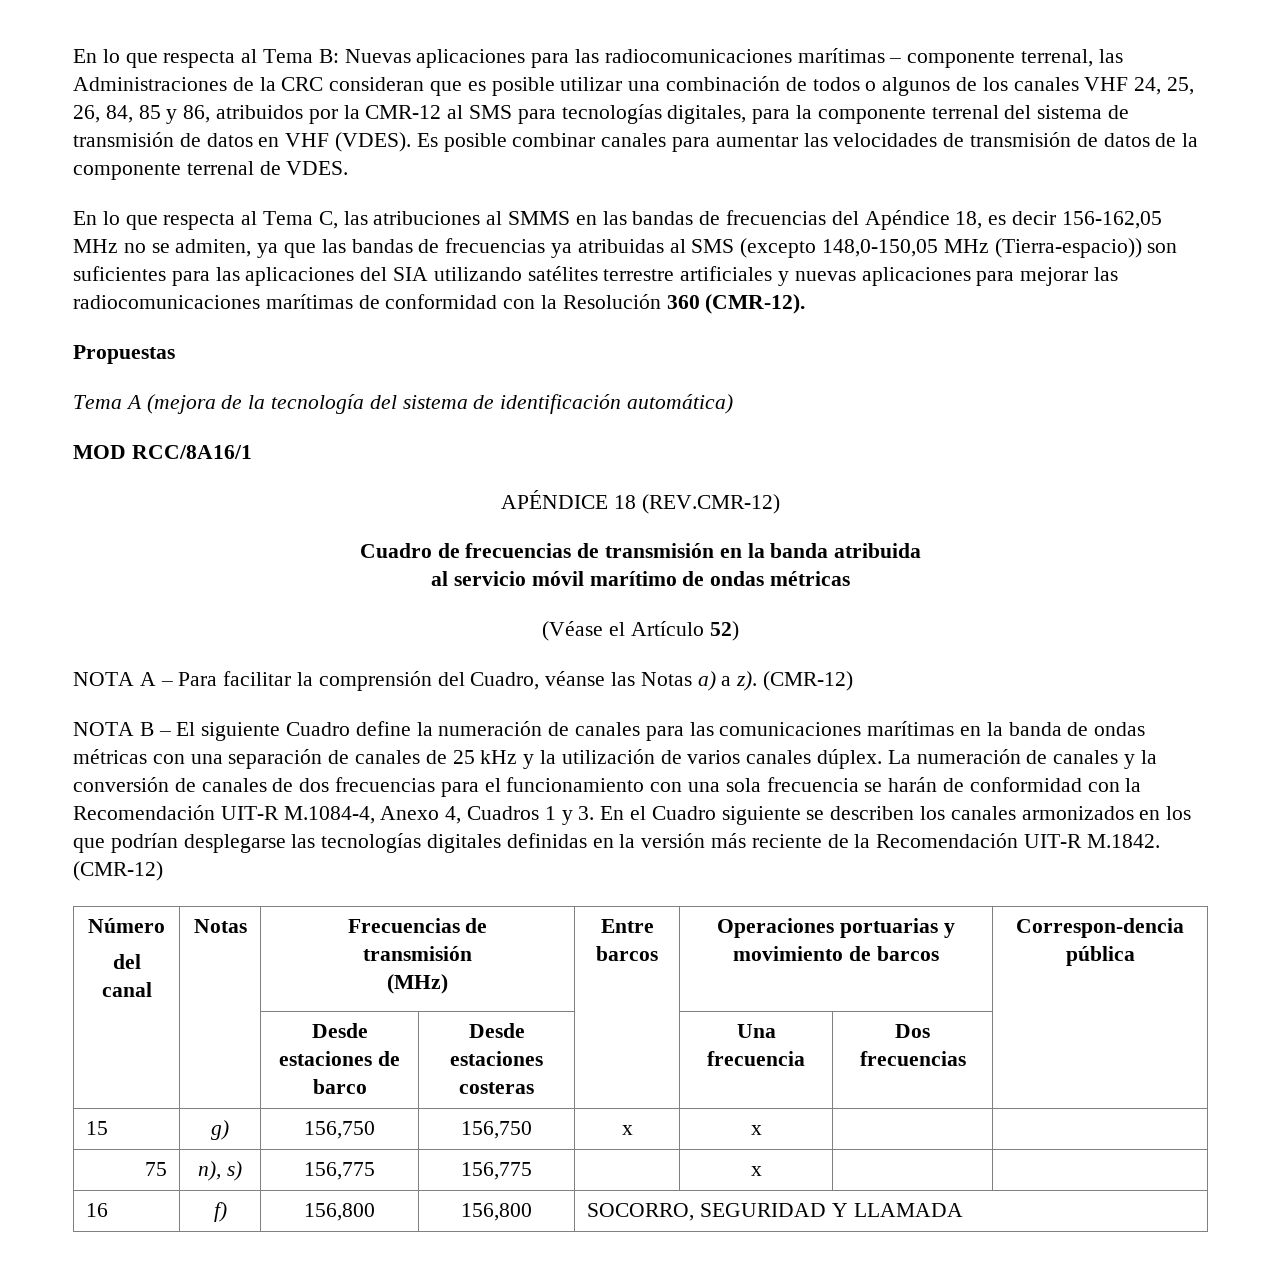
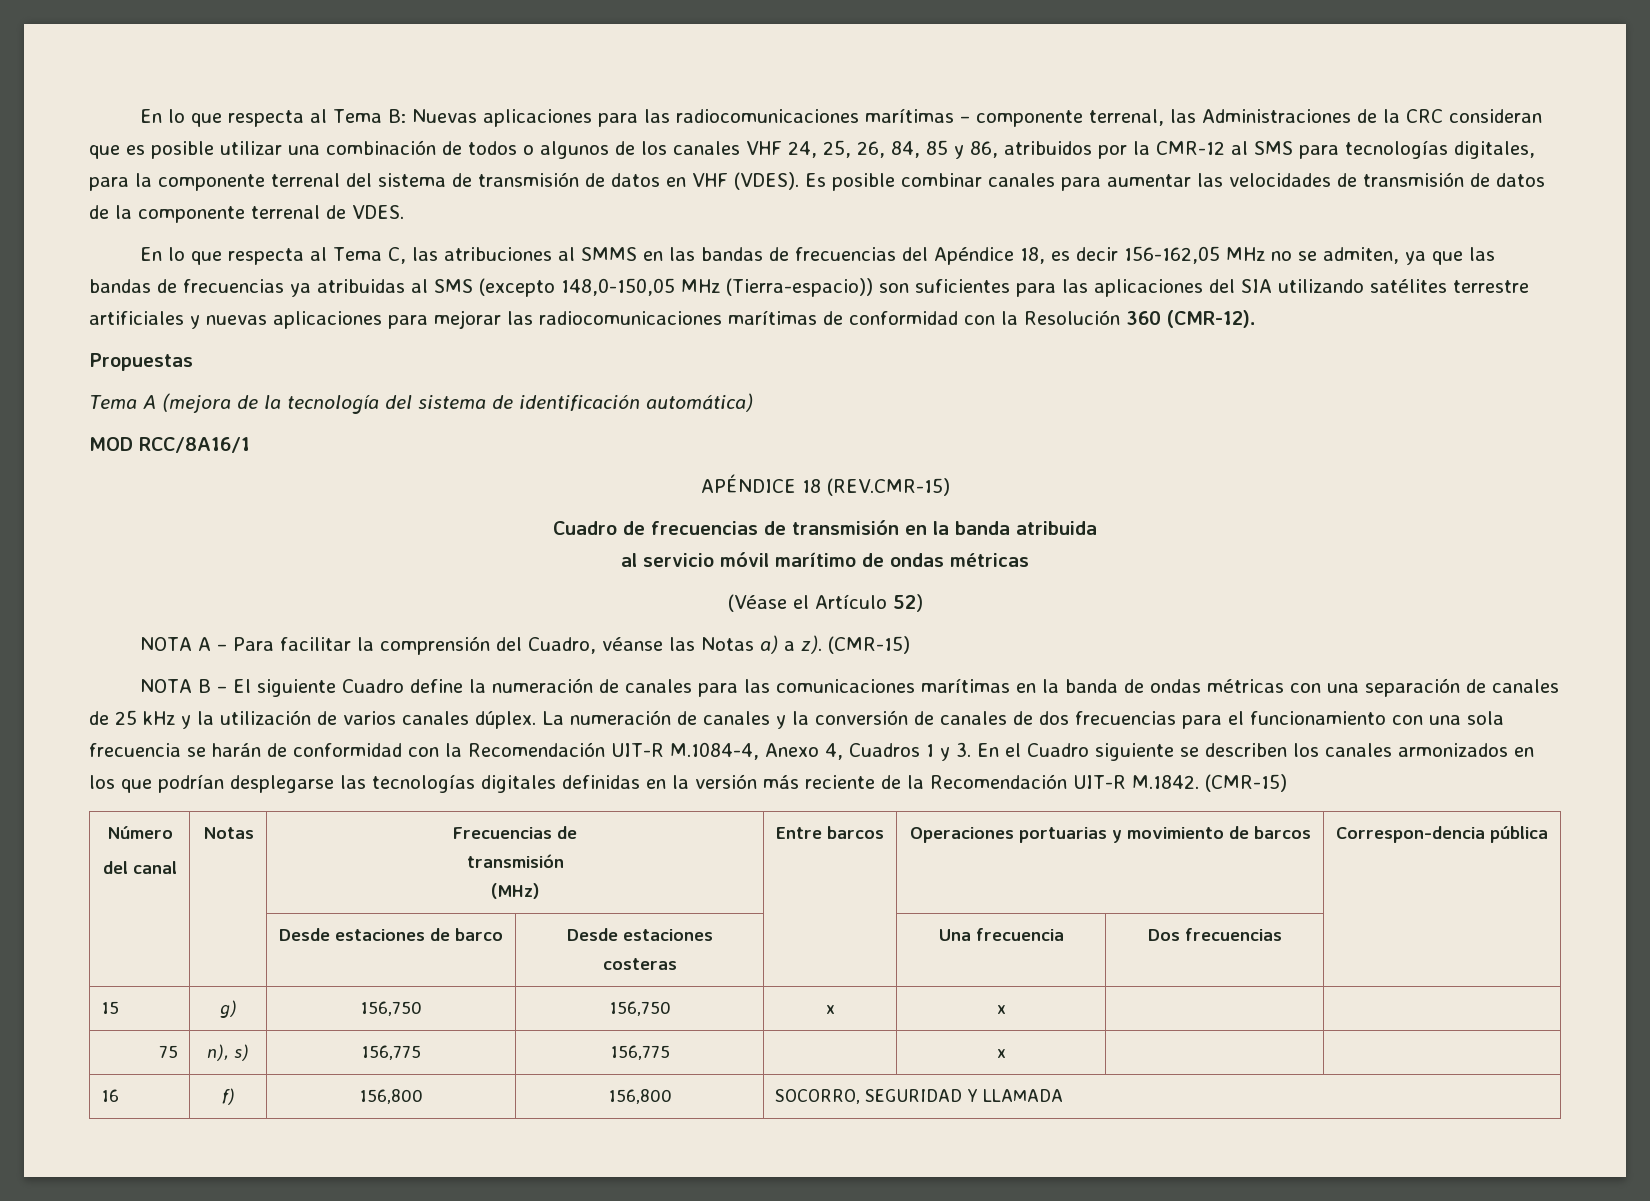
[641,494,780,514] (REV.CMR-12) -> [826,478,950,496] (REV.CMR-15)
[763,671,854,691] (CMR-12) -> [828,636,911,654] (CMR-15)
[73,861,163,881] (CMR-12) -> [1204,774,1287,792] (CMR-15)

